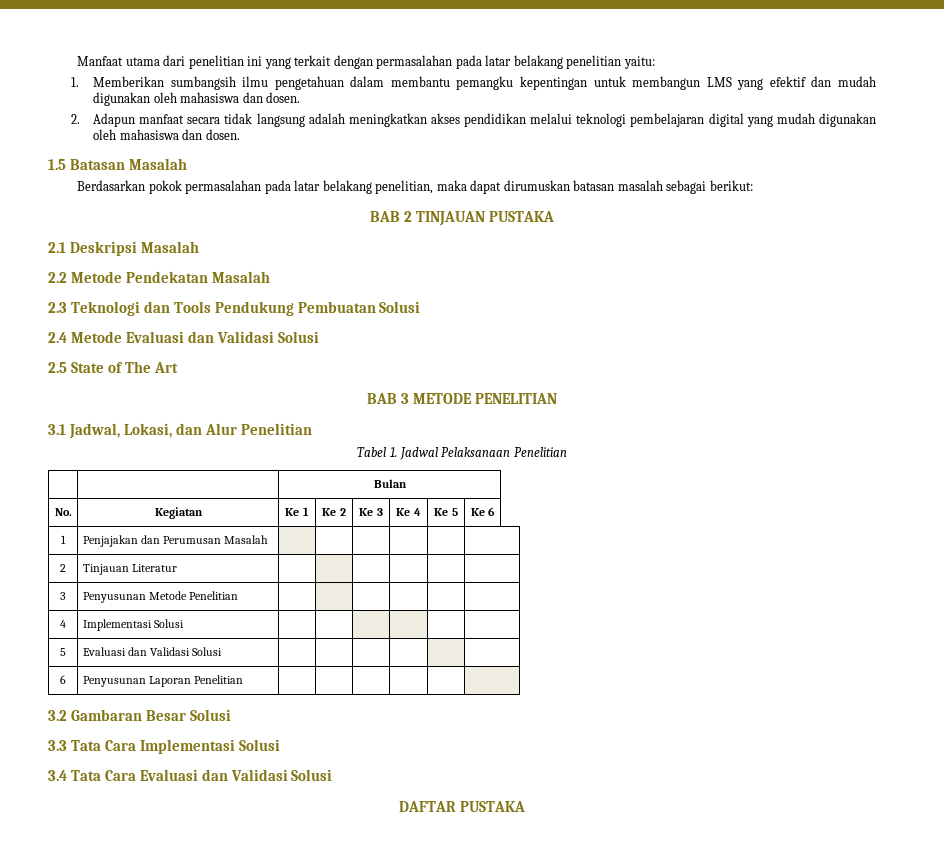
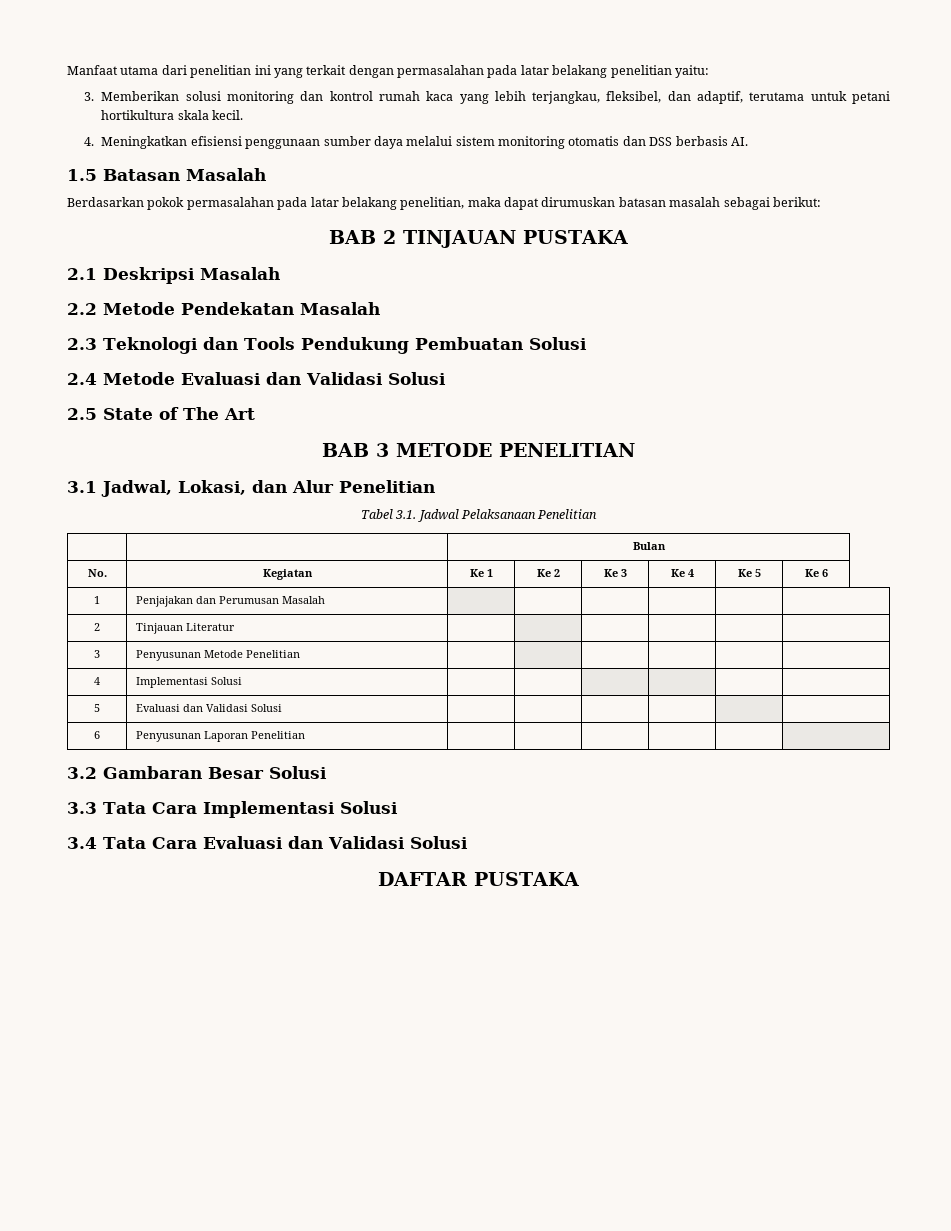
[70,76,877,90] [92,92,301,106] [70,113,877,127] [92,129,240,140] 1. Memberikan sumbangsih ilmu pengetahuan dalam membantu pemangku kepentingan untuk membangun LMS yang efektif dan mudah digunakan oleh mahasiswa dan dosen. // 2. Adapun manfaat secara tidak langsung adalah meningkatkan akses pendidikan melalui teknologi pembelajaran digital yang mudah digunakan oleh mahasiswa dan dosen. -> [84,91,891,104] [101,110,244,120] [84,136,748,149] 3. Memberikan solusi monitoring dan kontrol rumah kaca yang lebih terjangkau, fleksibel, dan adaptif, terutama untuk petani hortikultura skala kecil. // 4. Meningkatkan efisiensi penggunaan sumber daya melalui sistem monitoring otomatis dan DSS berbasis AI.
[389,447,397,457] 1. -> [395,510,417,519] 3.1.

